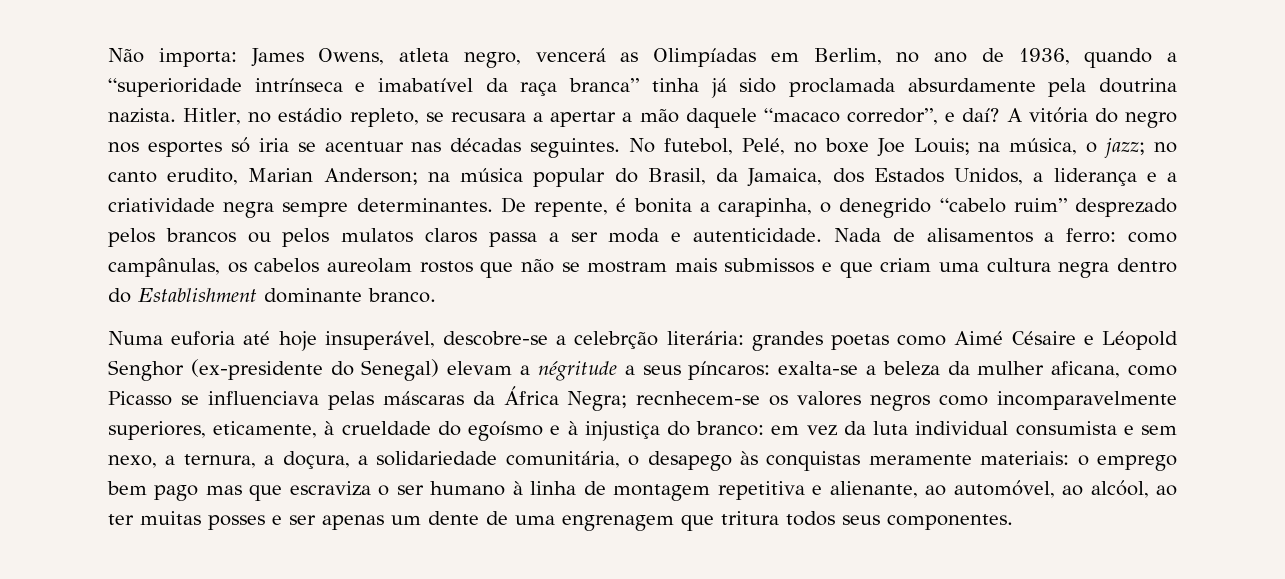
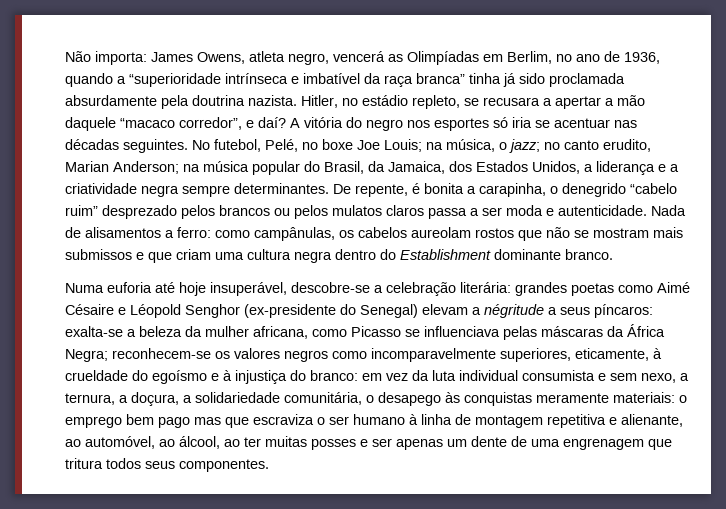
[378,78,474,92] imabatível -> [303,73,360,84] imbatível
[574,331,659,349] celebrção -> [386,282,456,296] celebração
[1051,361,1121,378] aficana, -> [253,326,308,339] africana,
[636,391,761,405] recnhecem-se -> [112,348,211,359] reconhecem-se
[1090,480,1149,498] alcóol, -> [179,436,220,449] álcool,

